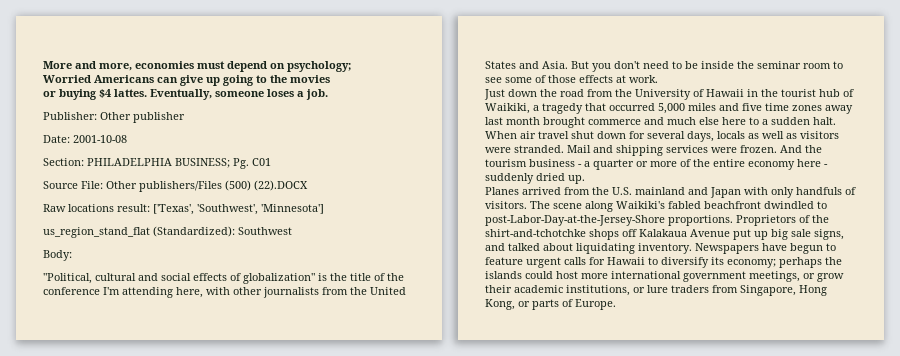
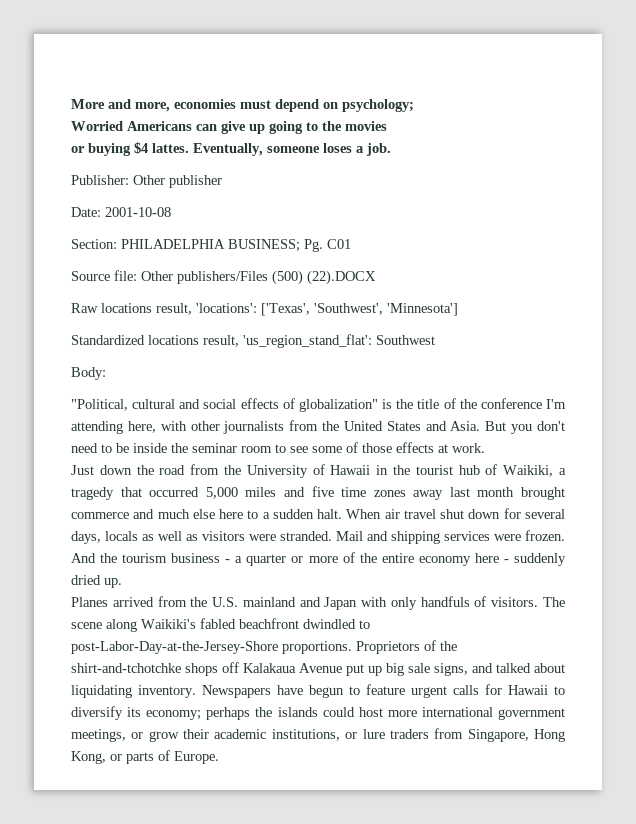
[81,181,103,189] File: -> [114,270,137,281] file:
[117,204,150,212] result: -> [156,303,257,315] result, 'locations':
[43,226,235,238] us_region_stand_flat (Standardized): -> [71,334,372,348] Standardized locations result, 'us_region_stand_flat':

